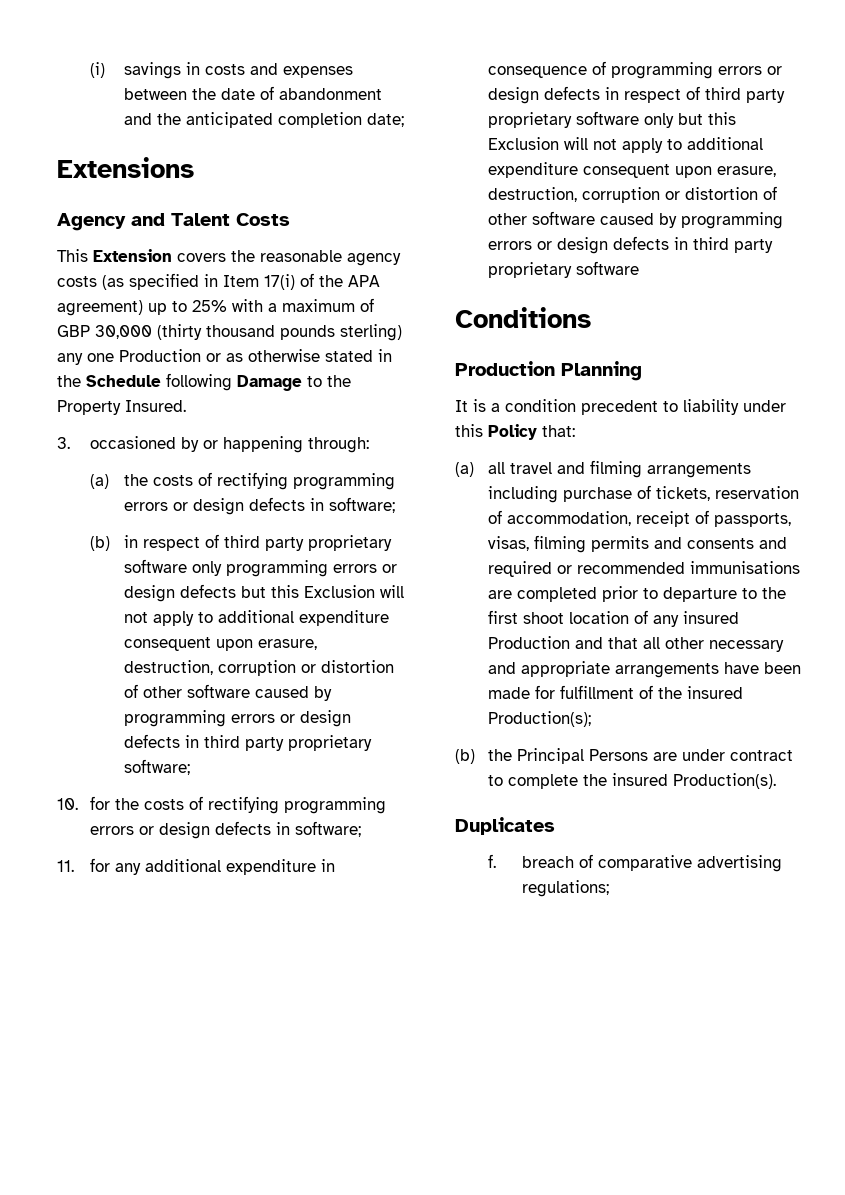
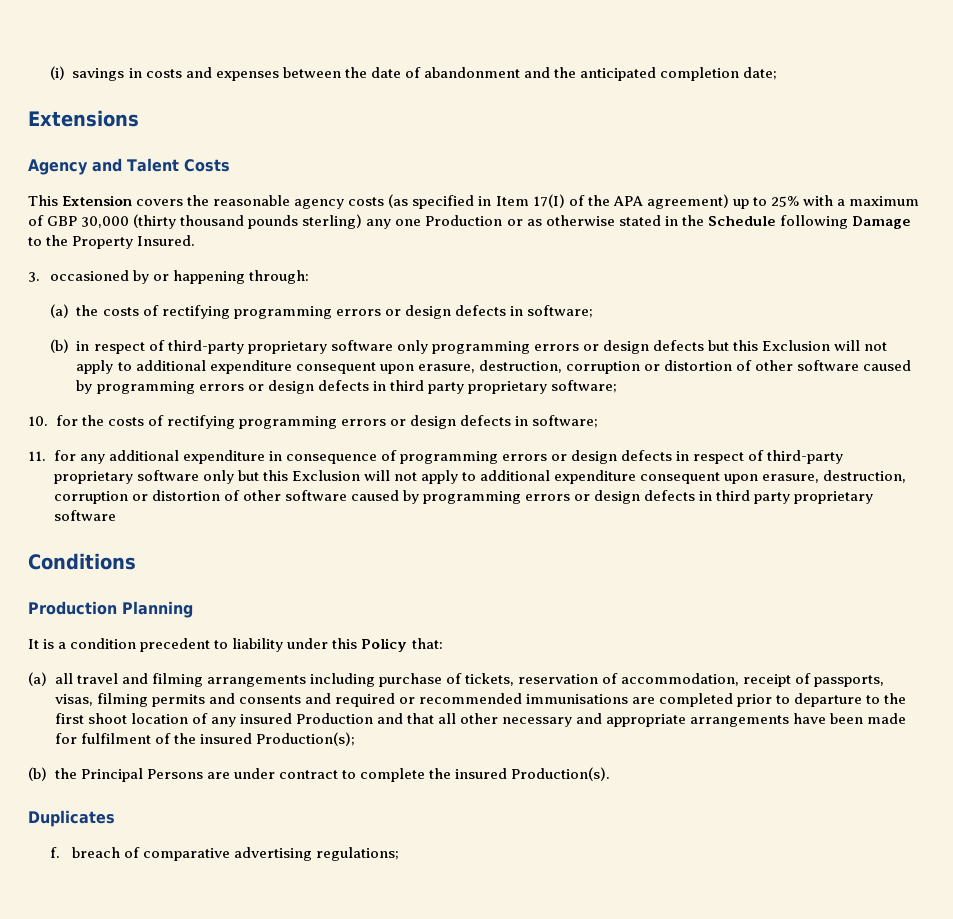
[264,274,295,290] 17(i) -> [532,194,565,208] 17(I)
[223,535,304,551] third party -> [167,340,244,354] third-party
[705,87,786,103] third party -> [767,450,844,464] third-party
[560,685,635,699] fulfillment -> [80,733,151,744] fulfilment

